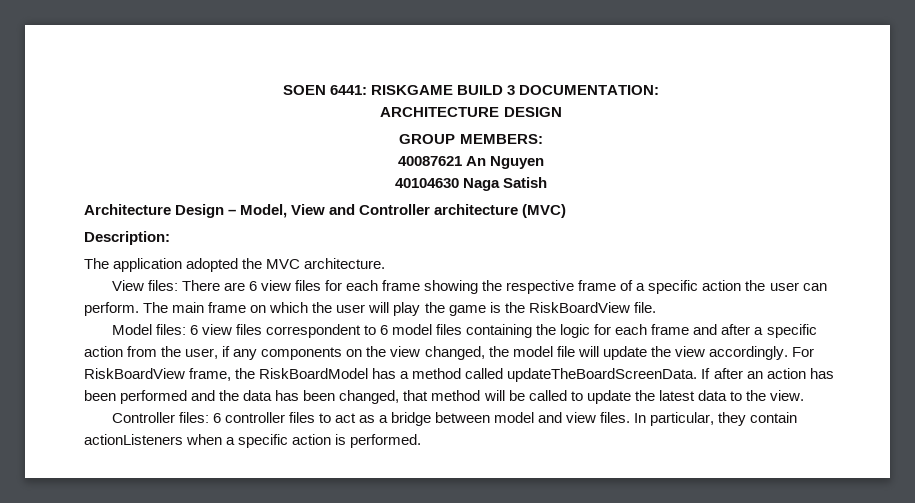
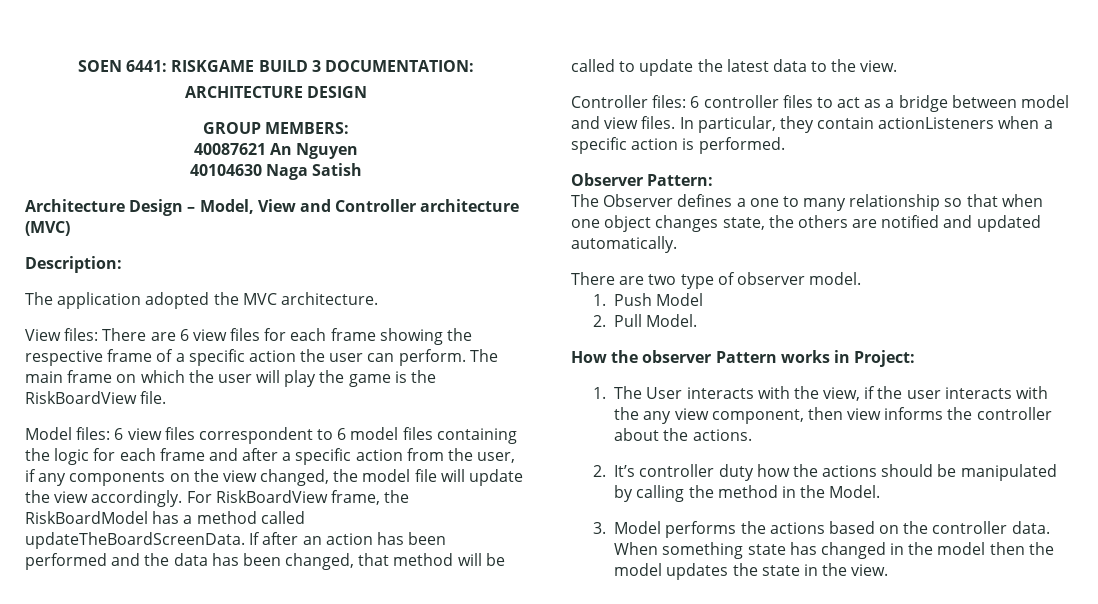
(422, 441) none -> [571,173,714,186] [571,194,1043,211] [571,215,1041,232] [571,236,677,253] [571,272,862,289] [592,293,704,306] [592,314,698,327] [571,350,916,367] [592,386,1049,401] [614,407,1052,424] [614,428,752,441] [592,464,1057,481] [614,485,881,502] [592,521,1050,538] [614,542,1054,559] [614,563,889,580] // Observer Pattern: // The Observer defines a one to many relationship so that when one object changes state, the others are notified and updated automatically. // There are two type of observer model. // 1. Push Model // 2. Pull Model. // How the observer Pattern works in Project: // 1. The User interacts with the view, if the user interacts with the any view component, then view informs the controller about the actions. // 2. It’s controller duty how the actions should be manipulated by calling the method in the Model. // 3. Model performs the actions based on the controller data. When something state has changed in the model then the model updates the state in the view.

